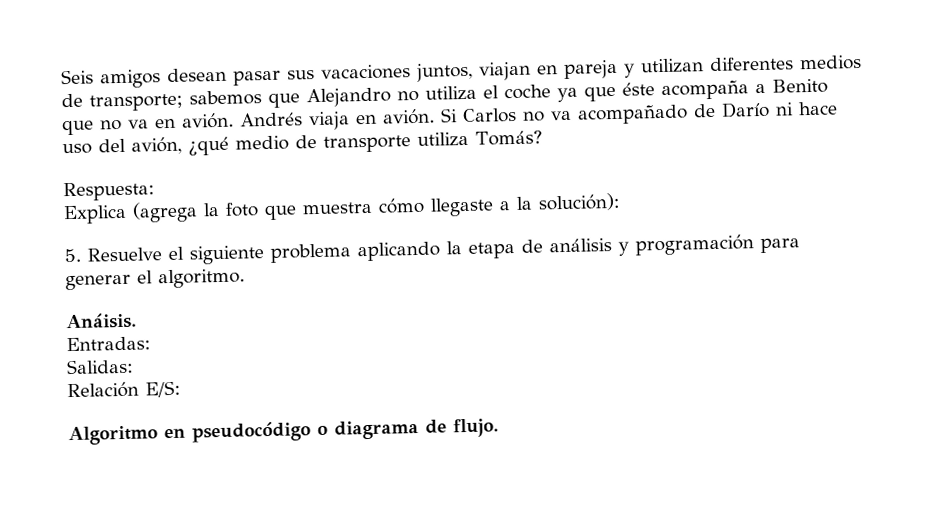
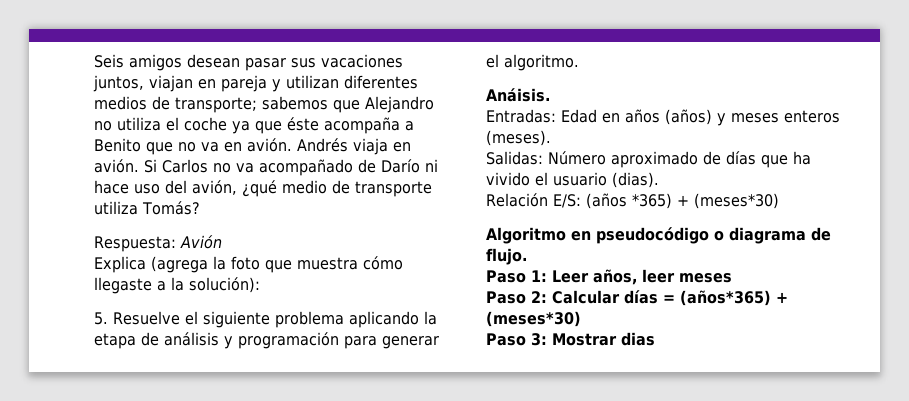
(155, 191) none -> [180,235,222,249] Avión
[66,358,134,375] [67,380,181,399] // Salidas: // Relación E/S: -> [561,109,840,126] [486,130,551,146] [486,151,811,168] [486,172,659,188] [486,193,779,209] Edad en años (años) y meses enteros (meses). // Salidas: Número aproximado de días que ha vivido el usuario (dias). // Relación E/S: (años *365) + (meses*30)
(499, 428) none -> [486,269,732,285] [486,290,788,306] [486,311,581,327] [486,332,655,346] // Paso 1: Leer años, leer meses // Paso 2: Calcular días = (años*365) + (meses*30) // Paso 3: Mostrar dias

